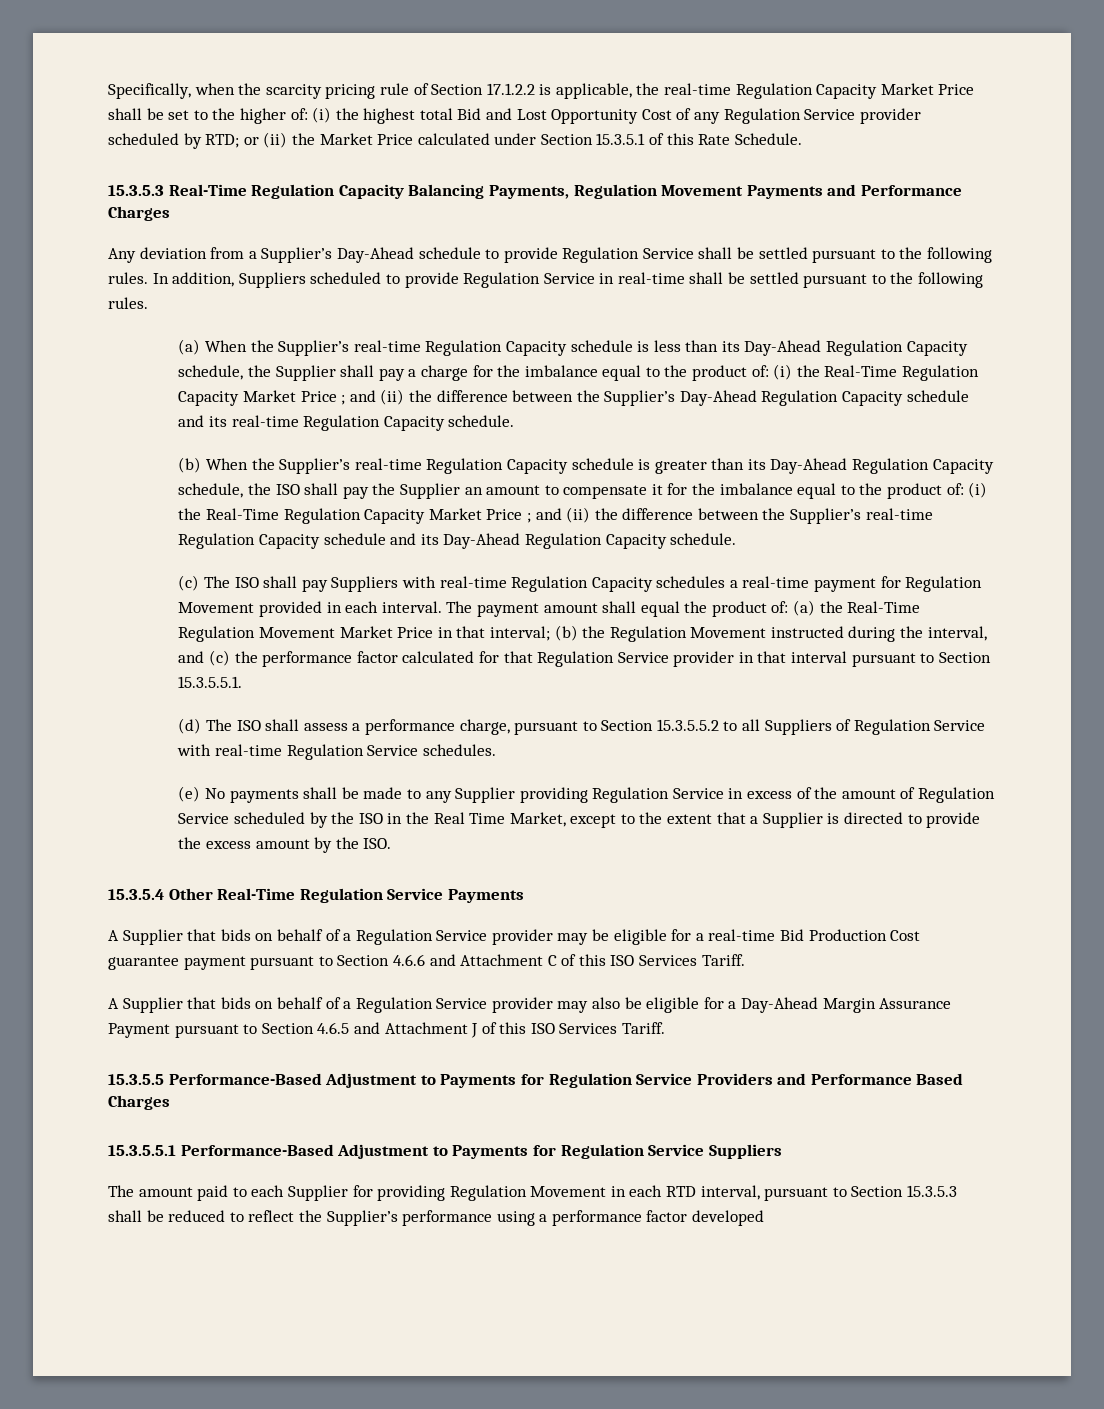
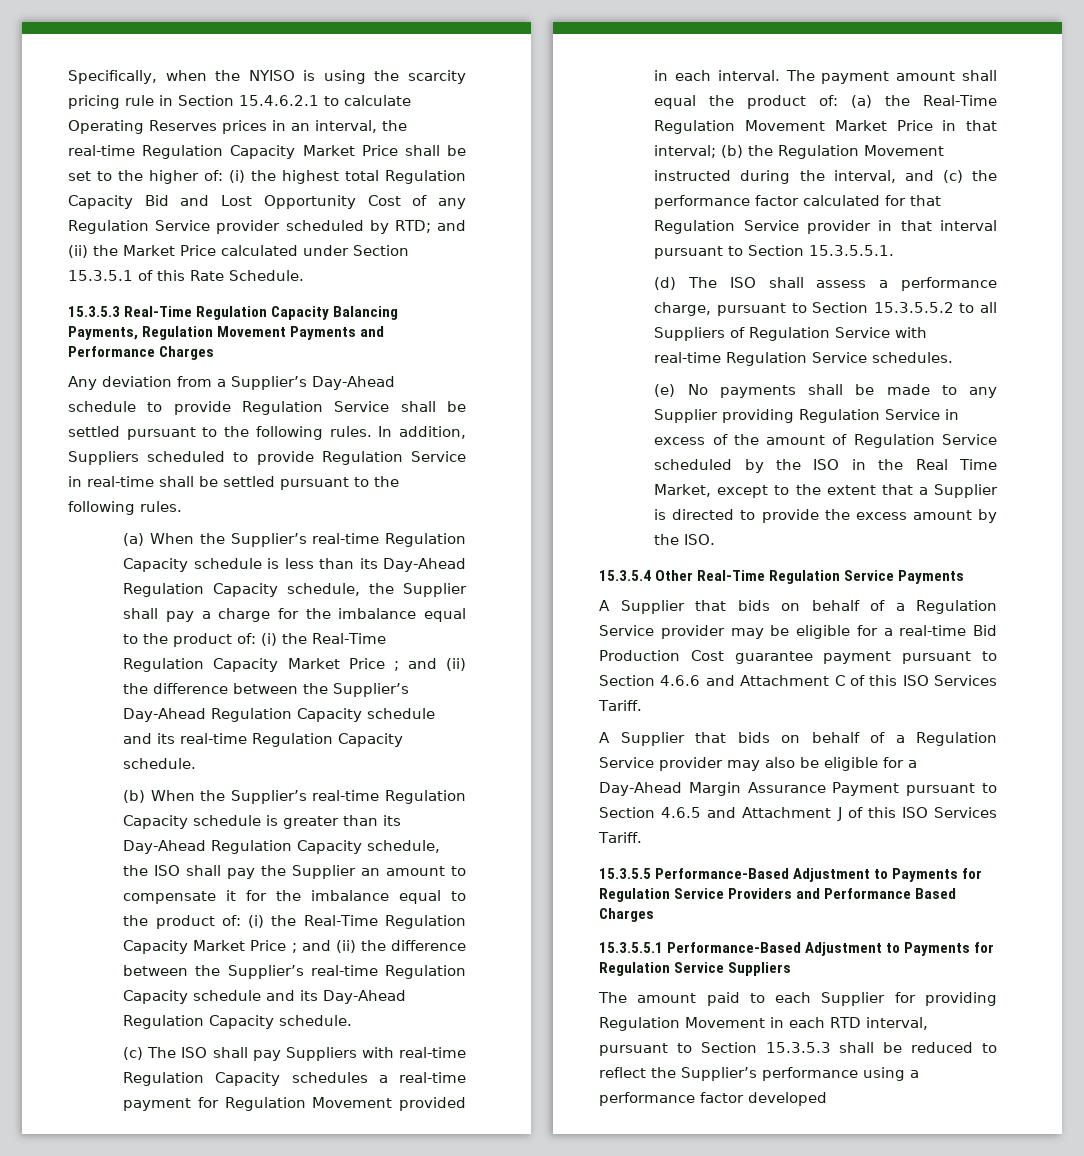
[265,83,632,99] scarcity pricing rule of Section 17.1.2.2 is applicable, -> [248,70,466,84] [68,95,411,109] [68,120,377,134] NYISO is using the scarcity pricing rule in Section 15.4.6.2.1 to calculate Operating Reserves prices in an interval,
(453, 114) none -> [385,170,466,184] [68,195,133,209] Regulation Capacity
[243,137,259,145] or -> [436,220,466,231] and

